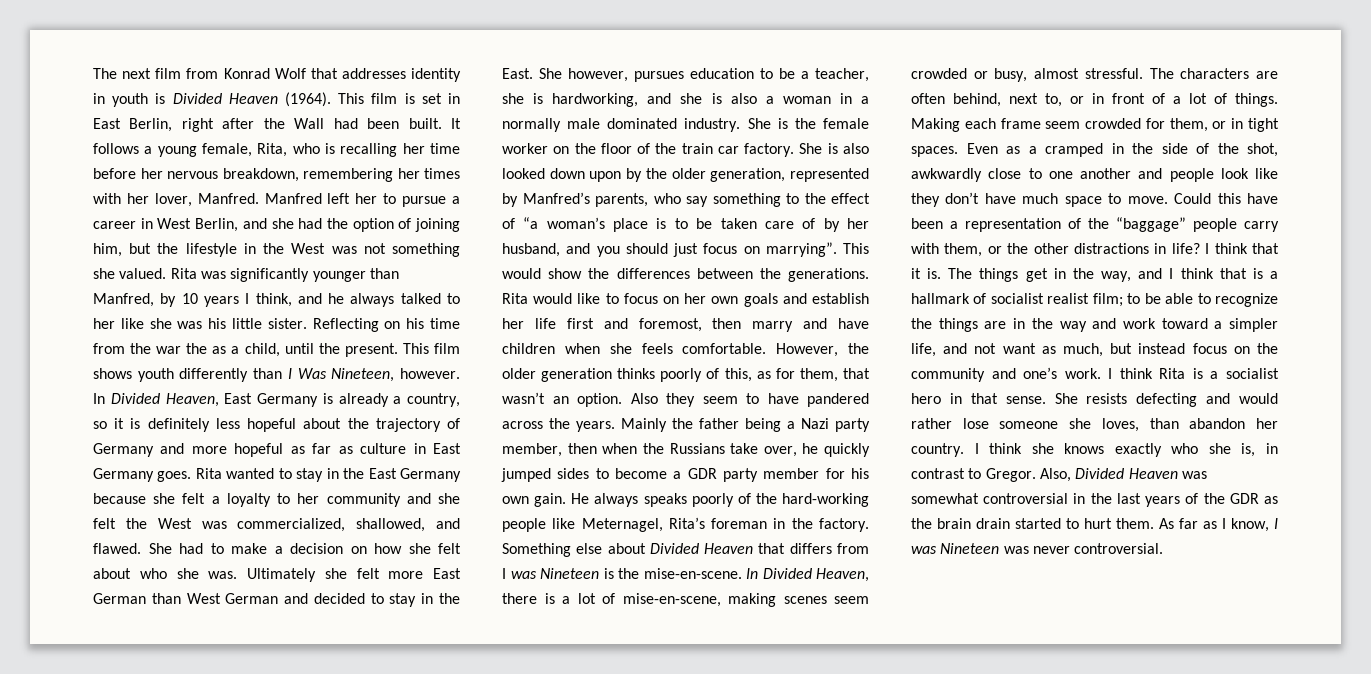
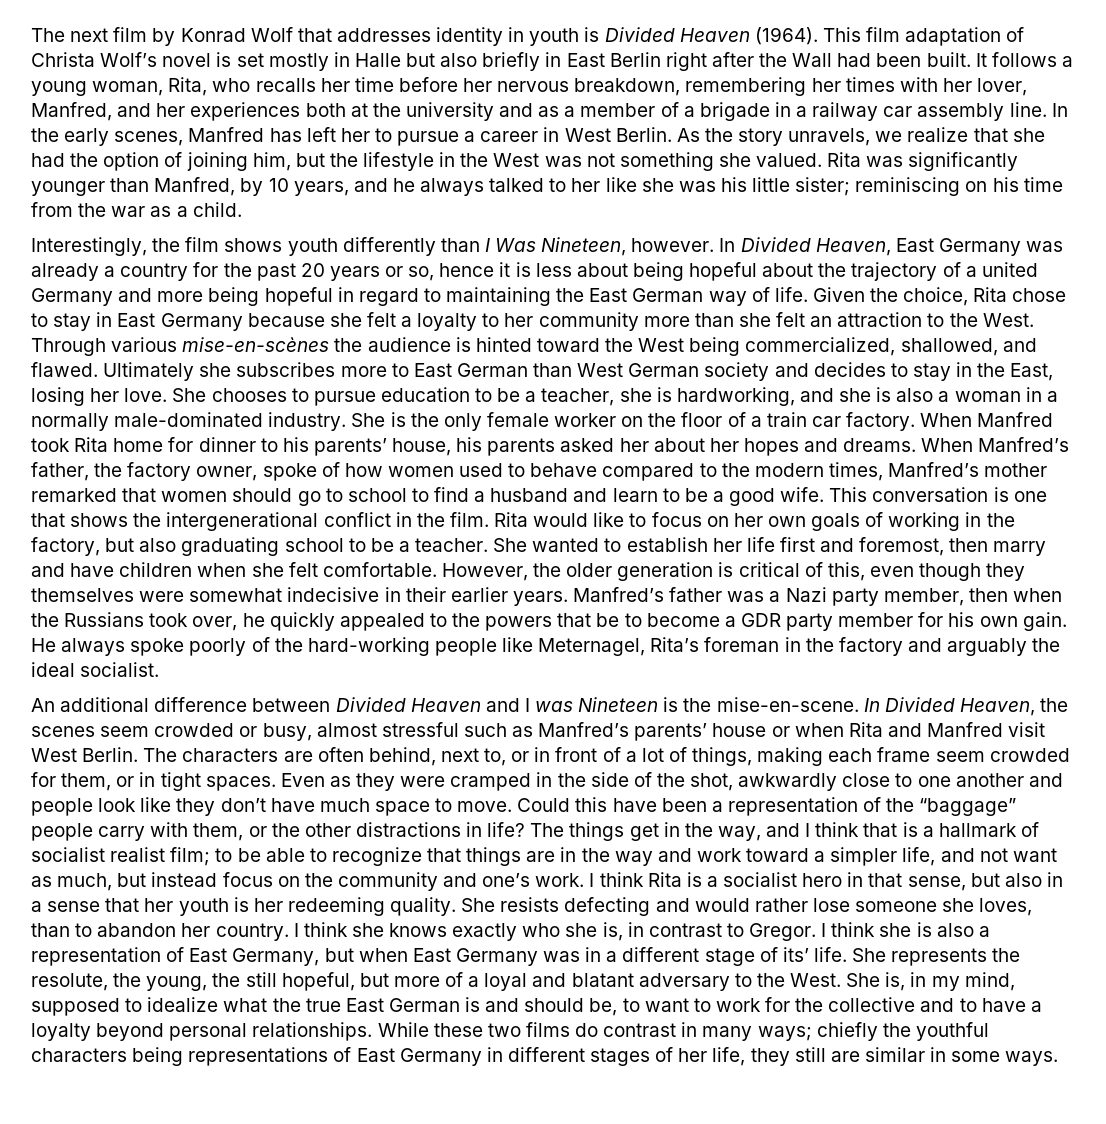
[186,68,219,79] from -> [152,28,176,46] by
[404,93,460,104] [93,118,173,132] is set in East Berlin, -> [905,27,1025,46] [31,52,661,71] adaptation of Christa Wolf’s novel is set mostly in Halle but also briefly in East Berlin
[202,143,252,157] female, -> [92,81,164,96] woman,
[325,143,398,157] is recalling -> [255,78,316,92] recalls
[197,193,322,204] Manfred. Manfred -> [31,102,1068,121] [31,127,302,146] Manfred, and her experiences both at the university and as a member of a brigade in a railway car assembly line. In the early scenes, Manfred has
[195,218,267,232] Berlin, and -> [615,127,1008,146] Berlin. As the story unravels, we realize that
[203,293,292,307] years I think, -> [293,181,349,196] years,
[267,318,379,332] sister. Reflecting -> [795,177,961,196] sister; reminiscing
[186,343,429,357] the as a child, until the present. This -> [150,202,242,217] [31,237,181,256] as a child. // Interestingly, the
[322,393,333,404] is -> [1026,241,1064,252] was
[407,393,460,407] [93,418,240,432] country, so it is definitely less -> [120,262,684,281] country for the past 20 years or so, hence it is less about being
(460, 423) none -> [965,262,1038,277] a united
[234,443,462,457] [93,468,365,482] hopeful as far as culture in East Germany goes. Rita wanted to stay in the -> [208,287,1067,306] [31,312,113,331] being hopeful in regard to maintaining the East German way of life. Given the choice, Rita chose to stay in
[406,493,461,504] [93,518,227,529] and she felt the West was -> [643,312,1034,327] [31,337,741,356] more than she felt an attraction to the West. Through various mise-en-scènes the audience is hinted toward the West being
[148,543,461,554] [93,568,424,582] She had to make a decision on how she felt about who she was. Ultimately she felt more -> [103,362,409,381] Ultimately she subscribes more to
[284,593,460,607] [502,68,684,82] and decided to stay in the East. She however, pursues -> [704,362,1054,381] [31,387,376,406] society and decides to stay in the East, losing her love. She chooses to pursue
[567,118,678,129] male dominated -> [114,412,264,427] male-dominated
(816, 123) none -> [443,413,482,431] only
[655,143,677,154] the -> [750,416,762,427] a
[799,143,869,154] [502,168,869,182] [502,192,870,207] [502,217,869,232] [502,242,869,257] [502,268,869,282] She is also looked down upon by the older generation, represented by Manfred’s parents, who say something to the effect of “a woman’s place is to be taken care of by her husband, and you should just focus on marrying”. This would show the differences between the generations. -> [920,412,1054,427] [31,437,1070,456] [31,462,1048,481] [31,487,1047,506] [31,512,489,531] When Manfred took Rita home for dinner to his parents’ house, his parents asked her about her hopes and dreams. When Manfred’s father, the factory owner, spoke of how women used to behave compared to the modern times, Manfred’s mother remarked that women should go to school to find a husband and learn to be a good wife. This conversation is one that shows the intergenerational conflict in the film.
[782,293,807,304] and -> [865,512,1015,531] [31,537,622,556] of working in the factory, but also graduating school to be a teacher. She wanted to
[641,343,673,354] feels -> [288,562,318,577] felt
[617,368,870,382] [502,392,869,407] [502,418,781,432] thinks poorly of this, as for them, that wasn’t an option. Also they seem to have pandered across the years. Mainly the father being -> [718,562,1026,581] [31,587,765,606] is critical of this, even though they themselves were somewhat indecisive in their earlier years. Manfred’s father was
[730,443,759,454] take -> [149,613,189,627] took
[501,468,590,482] jumped sides -> [339,613,620,631] appealed to the powers that be
[643,493,687,507] speaks -> [130,638,185,656] spoke
[819,518,869,532] [502,543,869,557] factory. Something else about Divided Heaven that differs from -> [838,637,1061,656] [31,662,160,677] [31,697,520,712] factory and arguably the ideal socialist. // An additional difference between Divided Heaven and
[502,593,776,607] there is a lot of mise-en-scene, making -> [1040,698,1069,712] the
[1084,68,1143,79] stressful. -> [381,722,1046,741] [31,747,139,762] stressful such as Manfred’s parents’ house or when Rita and Manfred visit West Berlin.
[1235,93,1278,107] [911,118,960,132] things. Making -> [692,747,824,766] things, making
[1028,146,1037,154] a -> [356,773,446,791] they were
[1205,243,1279,254] [911,268,942,279] I think that it is. -> (526, 829) none
[911,318,932,329] the -> [427,848,462,862] that
[1005,396,1046,404] sense. -> [907,872,1063,891] [31,897,457,916] sense, but also in a sense that her youth is her redeeming quality.
(1179, 423) none -> [75,923,93,937] to
[1039,468,1207,482] [911,493,1278,507] [911,518,1278,532] [911,543,1164,554] Also, Divided Heaven was somewhat controversial in the last years of the GDR as the brain drain started to hurt them. As far as I know, I was Nineteen was never controversial. -> [821,922,990,937] [31,947,1021,966] [31,972,1015,991] [31,997,1042,1016] [31,1022,989,1041] [31,1047,1059,1066] I think she is also a representation of East Germany, but when East Germany was in a different stage of its’ life. She represents the resolute, the young, the still hopeful, but more of a loyal and blatant adversary to the West. She is, in my mind, supposed to idealize what the true East German is and should be, to want to work for the collective and to have a loyalty beyond personal relationships. While these two films do contrast in many ways; chiefly the youthful characters being representations of East Germany in different stages of her life, they still are similar in some ways.

